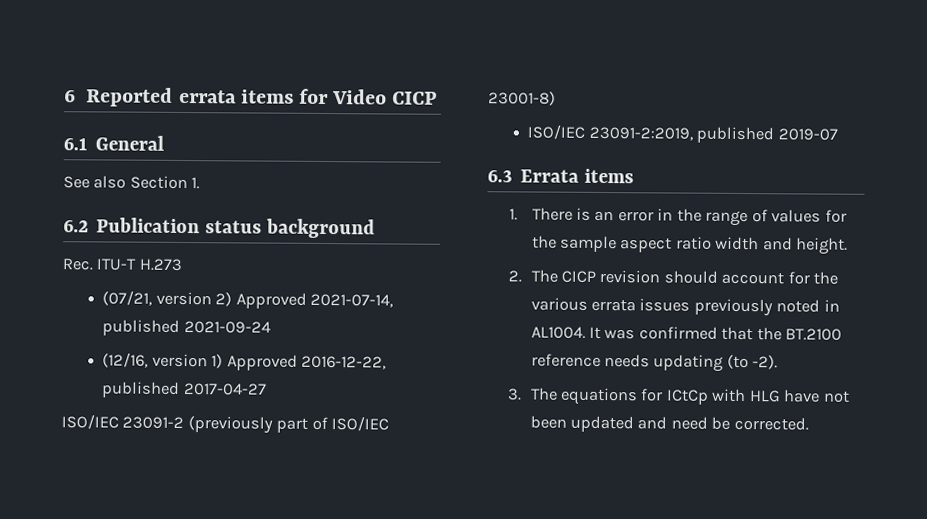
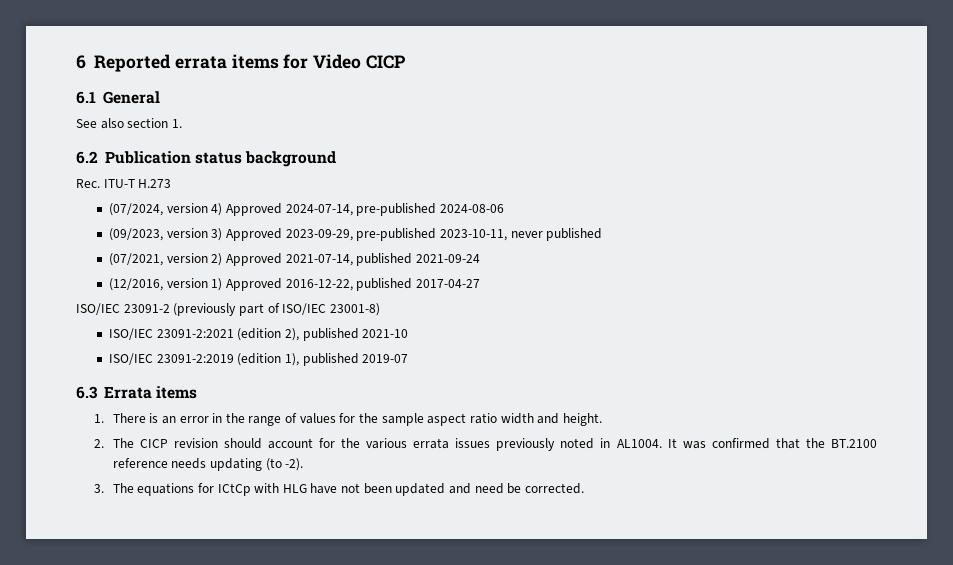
[129,175,188,190] Section -> [127,118,169,128] section
[102,290,153,306] (07/21, -> [109,203,504,216] [109,228,603,241] [109,253,164,266] (07/2024, version 4) Approved 2024-07-14, pre-published 2024-08-06 // (09/2023, version 3) Approved 2023-09-29, pre-published 2023-10-11, never published // (07/2021,
[102,352,149,368] (12/16, -> [109,278,164,291] (12/2016,
[588,126,693,141] 23091-2:2019, -> [156,328,409,341] [109,353,300,366] 23091-2:2021 (edition 2), published 2021-10 // ISO/IEC 23091-2:2019 (edition 1),

